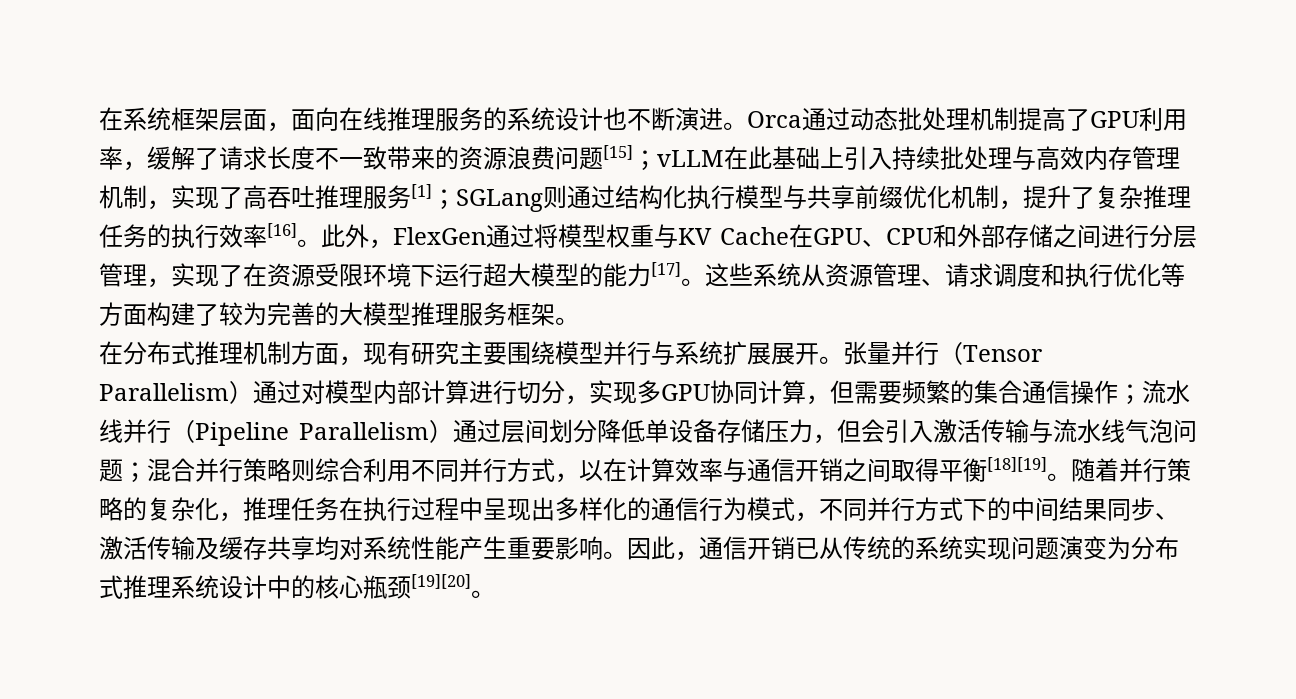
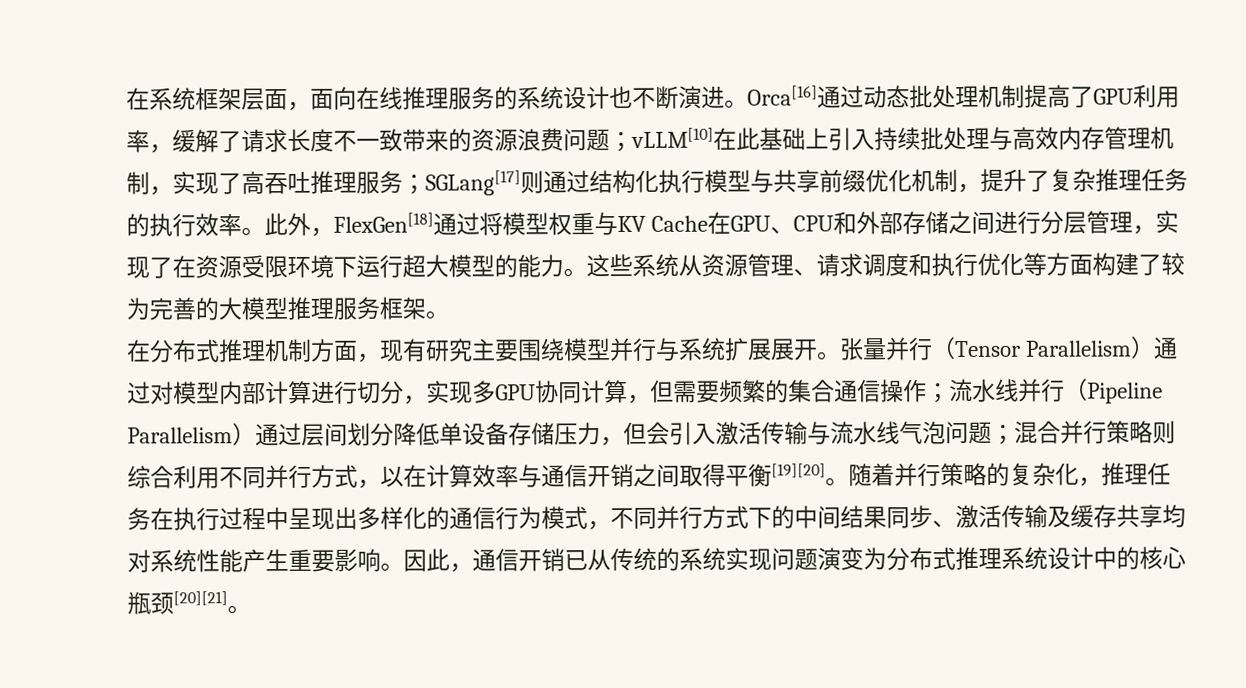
[747,111,802,128] Orca -> [747,85,818,106] Orca[16]
[603,145,724,171] [15]；vLLM -> [609,127,714,153] ；vLLM[10]
[411,184,543,212] [1]；SGLang -> [402,170,521,196] ；SGLang[17]
[267,223,297,238] [16] -> (242, 225) none
[393,227,486,245] FlexGen -> [333,212,434,233] FlexGen[18]
[651,262,681,277] [17] -> (564, 266) none
[987,457,1047,472] [18][19] -> [771,463,826,478] [19][20]
[411,574,471,589] [19][20] -> [173,591,228,606] [20][21]

